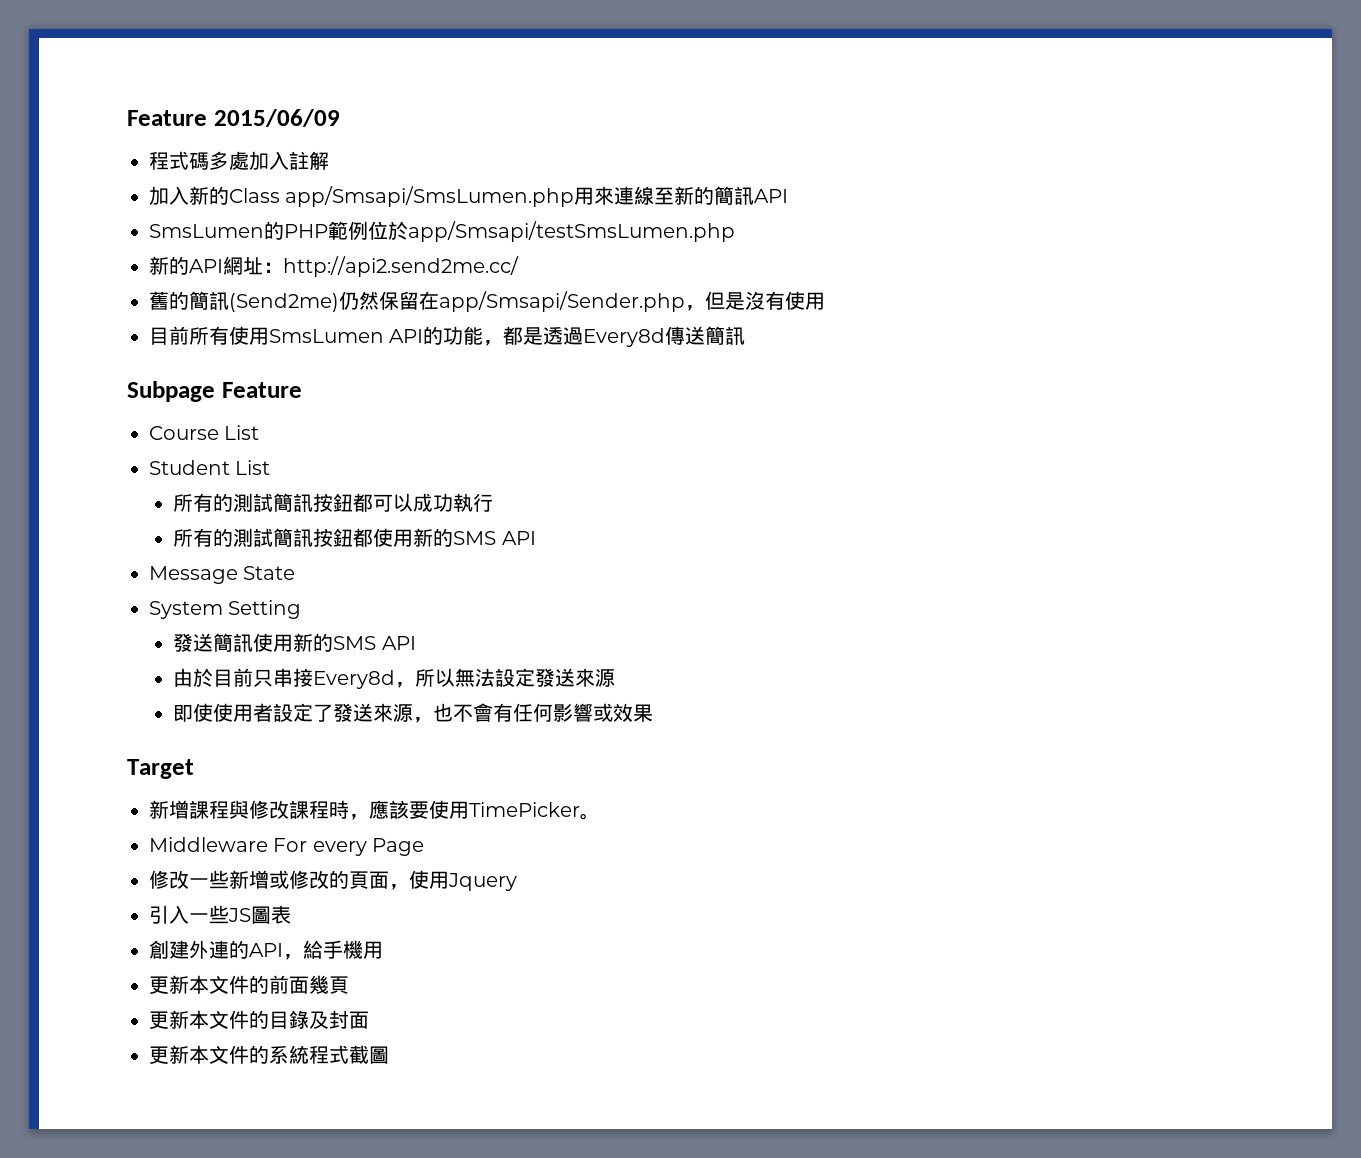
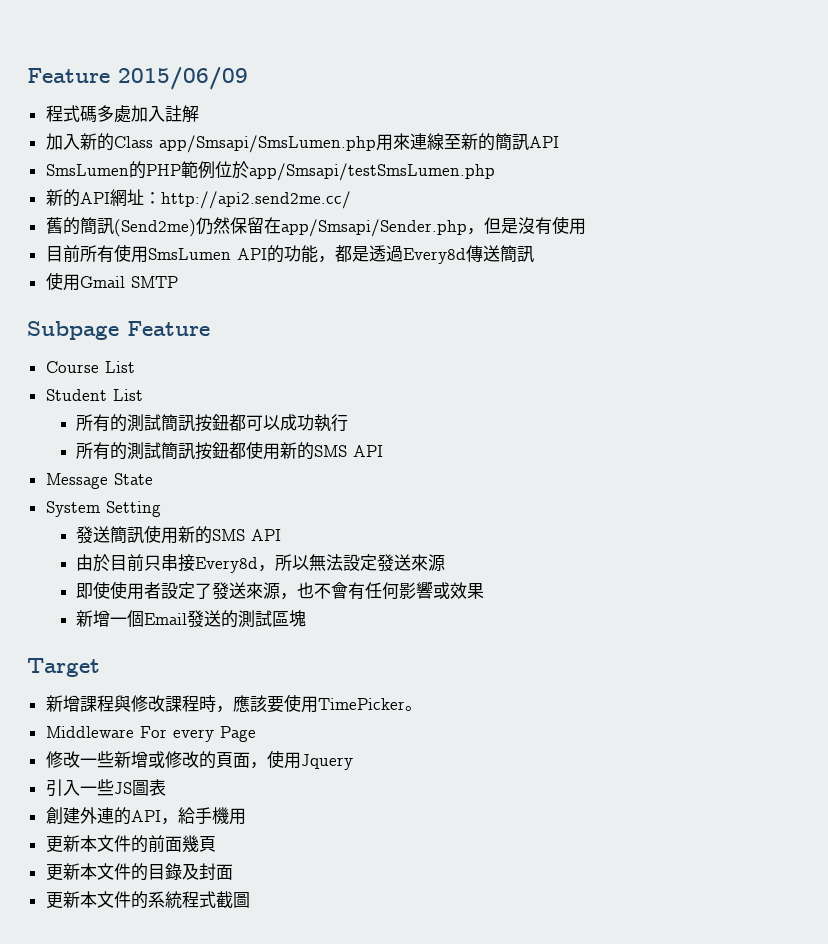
(746, 335) none -> [45,272,178,291] // 使用Gmail SMTP
(654, 713) none -> [76,610,307,628] // 新增一個Email發送的測試區塊

